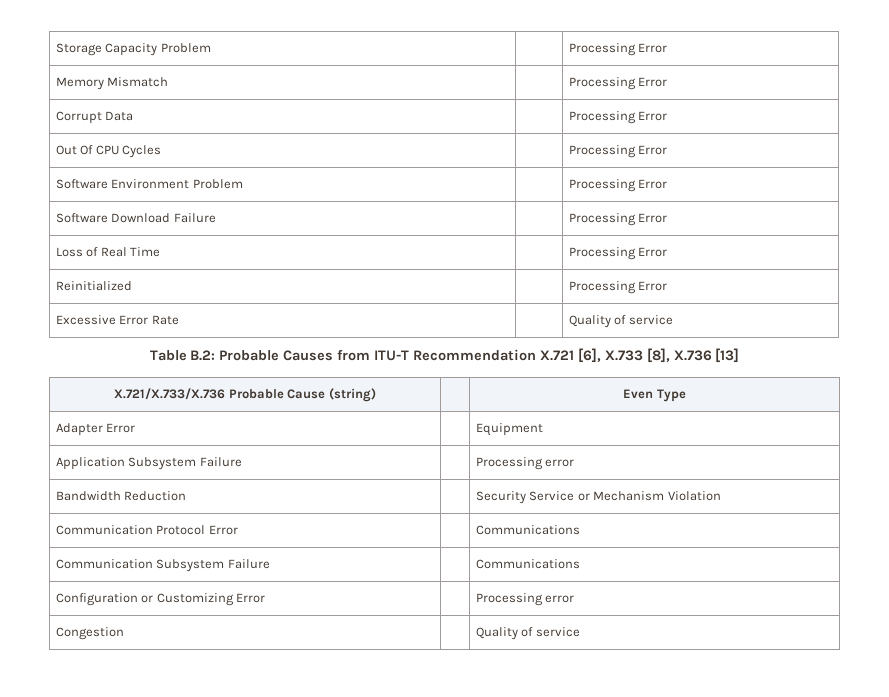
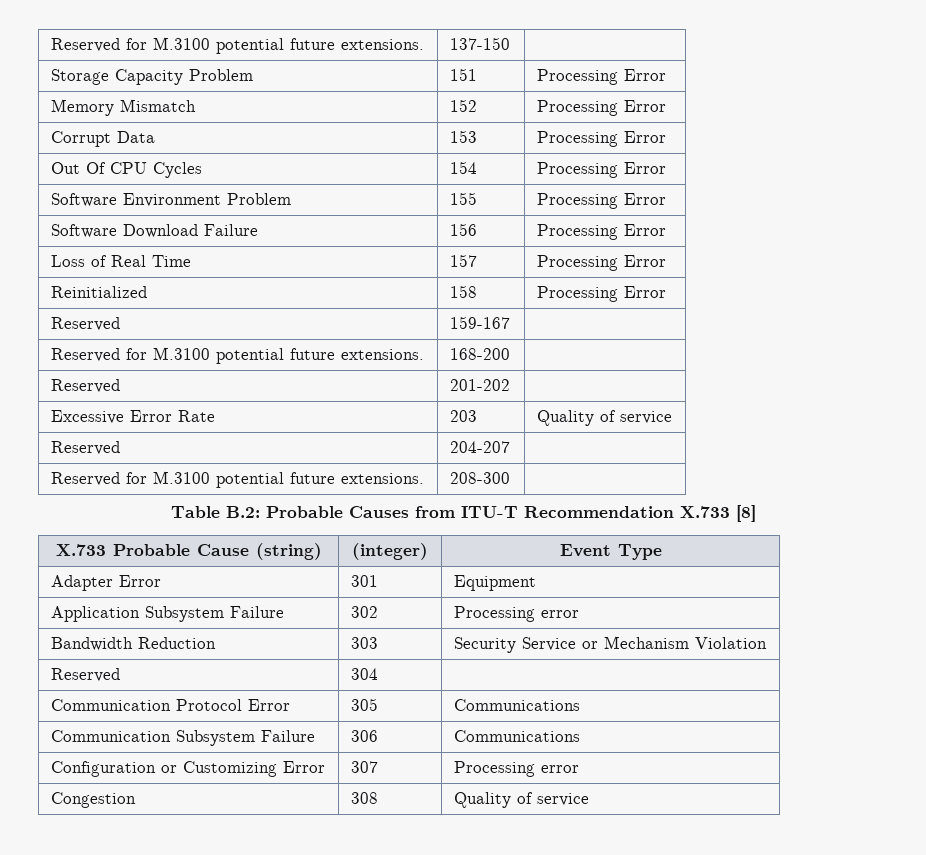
(55, 49) none -> [51,37,425,54] [450,37,511,50] Reserved for M.3100 potential future extensions. | 137-150 | //
(211, 48) none -> [450,68,478,81] 151
(169, 82) none -> [450,99,478,112] 152
(134, 116) none -> [450,130,478,143] 153
(162, 151) none -> [450,161,478,174] 154
(243, 184) none -> [450,192,478,205] 155
(216, 218) none -> [450,223,478,236] 156
(161, 252) none -> [450,254,478,267] 157
[568,281,668,294] | Processing Error -> [450,285,478,298] [537,286,667,302] [51,317,121,331] [450,316,511,329] [51,347,425,364] [450,348,511,360] [51,379,121,393] [450,379,511,391] 158 | Processing Error // Reserved | 159-167 | // Reserved for M.3100 potential future extensions. | 168-200 | // Reserved | 201-202 |
[568,315,673,328] | Quality of service -> [450,410,478,422] [537,410,673,426] [51,441,121,455] [450,441,511,453] [51,471,425,488] [450,472,511,484] 203 | Quality of service // Reserved | 204-207 | // Reserved for M.3100 potential future extensions. | 208-300 |
[539,348,740,363] [114,388,226,400] X.721 [6], X.733 [8], X.736 [13] // X.721/X.733/X.736 -> [679,505,756,522] [55,544,106,556] X.733 [8] // X.733
[623,389,654,399] | Even -> [352,543,428,560] [559,544,611,557] (integer) | Event
(136, 428) none -> [351,575,379,587] 301
(242, 462) none -> [351,606,379,618] 302
(187, 496) none -> [351,637,379,649] 303
(721, 496) none -> [51,668,121,682] [351,668,379,680] // Reserved | 304 |
(238, 530) none -> [351,698,379,711] 305
(270, 564) none -> [351,730,379,742] 306
(266, 598) none -> [351,761,379,773] 307
(124, 633) none -> [351,792,379,804] 308

